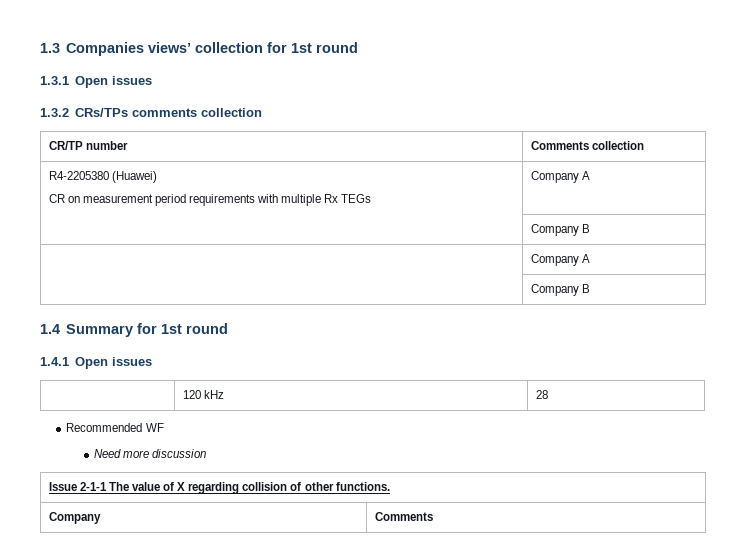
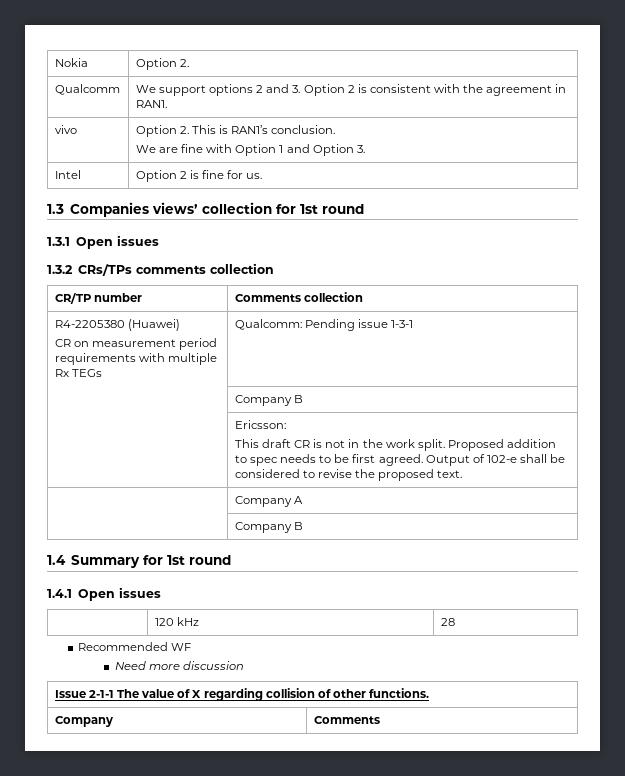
(40, 48) none -> [54,58,88,67] [135,58,190,70] [54,84,120,95] [135,84,567,96] [135,100,167,108] [54,125,77,134] [135,125,336,137] [135,144,365,156] [54,170,81,179] [135,170,263,182] Nokia | Option 2. // Qualcomm | We support options 2 and 3. Option 2 is consistent with the agreement in RAN1. // vivo | Option 2. This is RAN1’s conclusion. // We are fine with Option 1 and Option 3. // Intel | Option 2 is fine for us. //
[530,171,590,183] [530,224,590,236] Company A // | Company B -> [234,319,414,331] [234,395,304,406] [234,420,286,429] [234,439,556,451] [234,454,566,466] [234,469,463,481] Qualcomm: Pending issue 1-3-1 // | Company B // | Ericsson: // This draft CR is not in the work split. Proposed addition to spec needs to be first agreed. Output of 102-e shall be considered to revise the proposed text.

